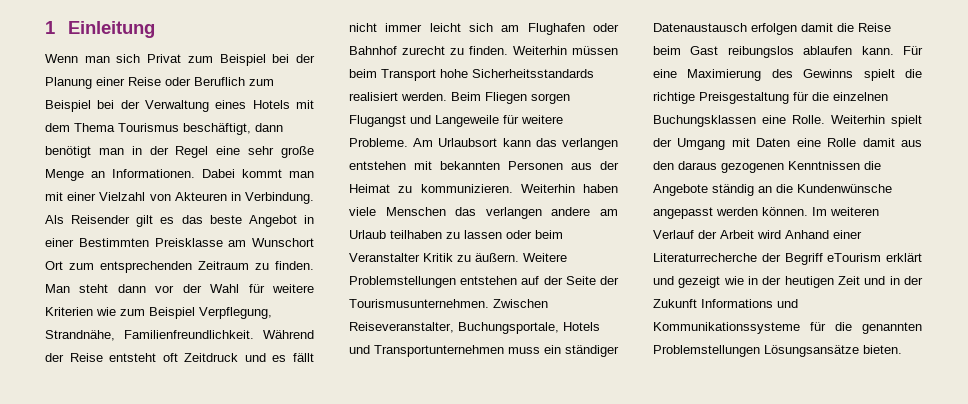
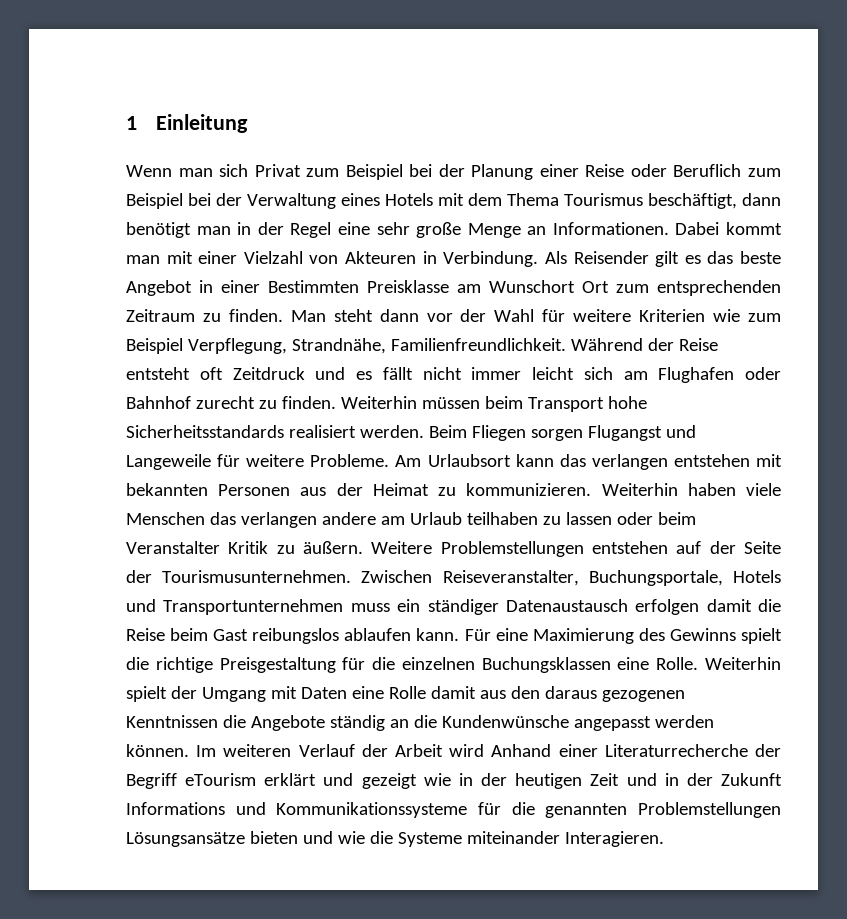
[863,345,902,354] bieten. -> [249,831,664,847] bieten und wie die Systeme miteinander Interagieren.

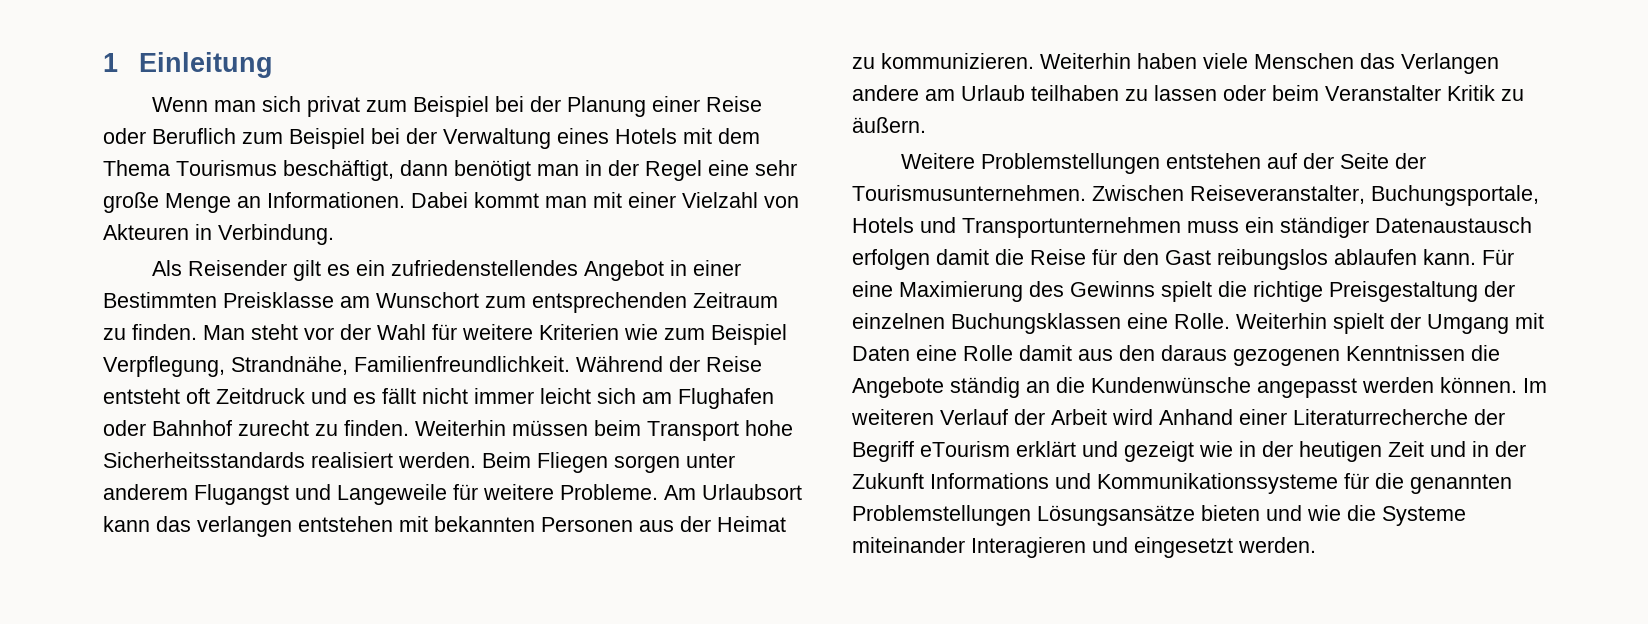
[254,164,301,177] Privat -> [307,96,361,117] privat
(539, 259) none -> (334, 234) //
[707,251,781,264] das beste -> [356,260,579,276] ein zufriedenstellendes
[582,281,609,293] Ort -> (479, 300) none
[379,309,419,322] dann -> (298, 332) none
(583, 435) none -> [686,453,735,468] [103,484,188,500] unter anderem
[240,512,317,528] verlangen -> [1401,53,1499,74] Verlangen
(363, 547) none -> (926, 125) //
[170,628,209,641] beim -> [1092,249,1159,265] für den
[342,657,396,670] für die -> [1484,281,1515,297] der
[564,831,664,847] Interagieren. -> [971,537,1316,558] Interagieren und eingesetzt werden.

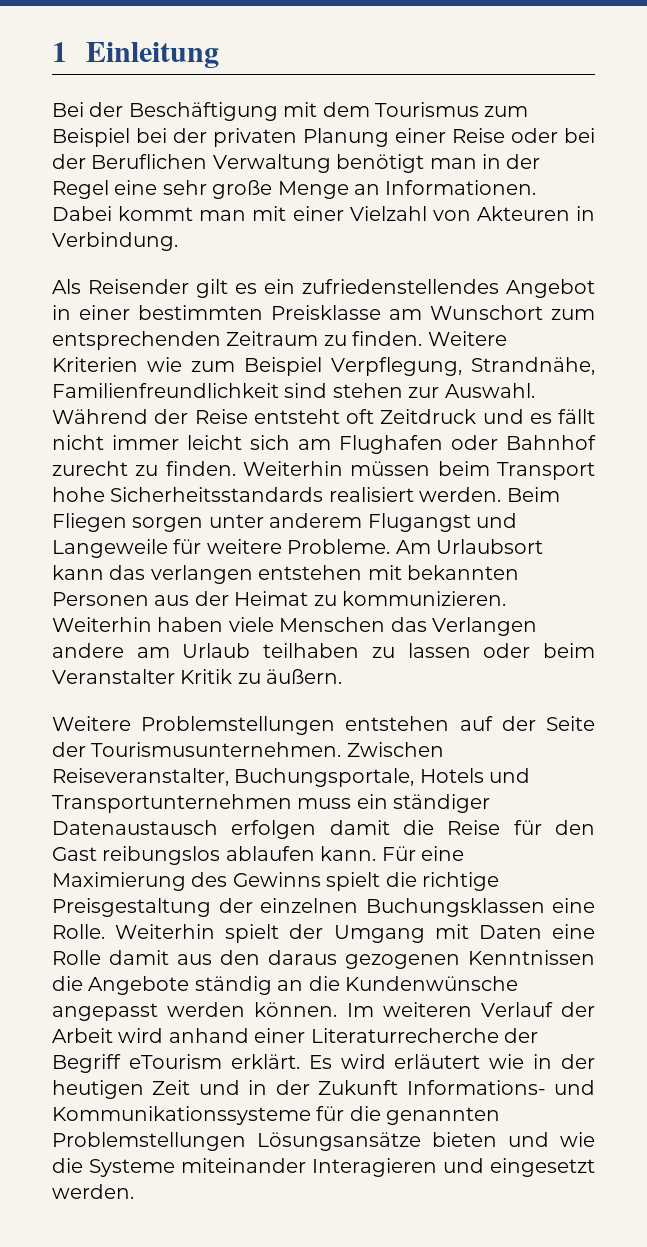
[152,96,562,117] Wenn man sich privat zum Beispiel bei der -> [52,102,529,121] [52,128,297,147] Bei der Beschäftigung mit dem Tourismus zum Beispiel bei der privaten
[152,128,760,149] [103,160,448,181] Beruflich zum Beispiel bei der Verwaltung eines Hotels mit dem Thema Tourismus beschäftigt, dann -> [564,128,595,143] [52,154,331,173] bei der Beruflichen Verwaltung
[103,292,217,308] Bestimmten -> [138,305,263,320] bestimmten
[203,324,533,340] Man steht vor der Wahl für weitere -> [427,331,507,346] Weitere
[354,356,570,372] Familienfreundlichkeit. -> [52,383,535,398] Familienfreundlichkeit sind stehen zur Auswahl.
[1159,409,1233,425] Anhand -> [168,1028,249,1043] anhand
[1016,441,1194,462] erklärt und gezeigt -> [230,1054,481,1069] erklärt. Es wird erläutert
[930,473,1049,489] Informations -> [406,1080,546,1095] Informations-

